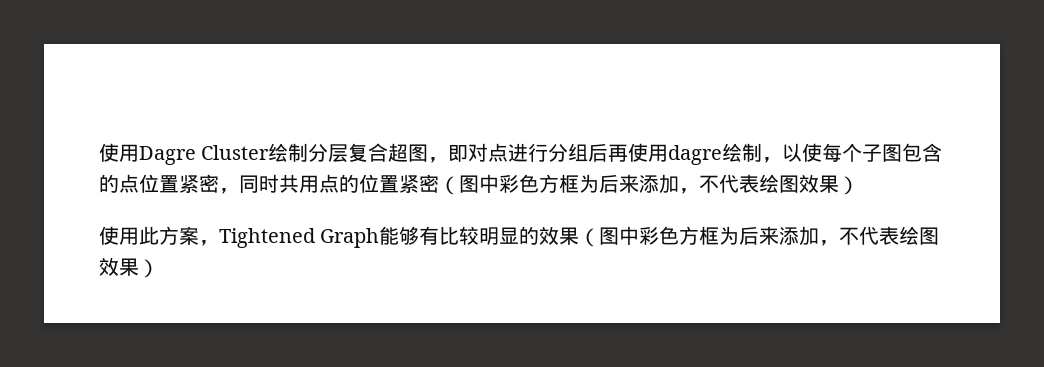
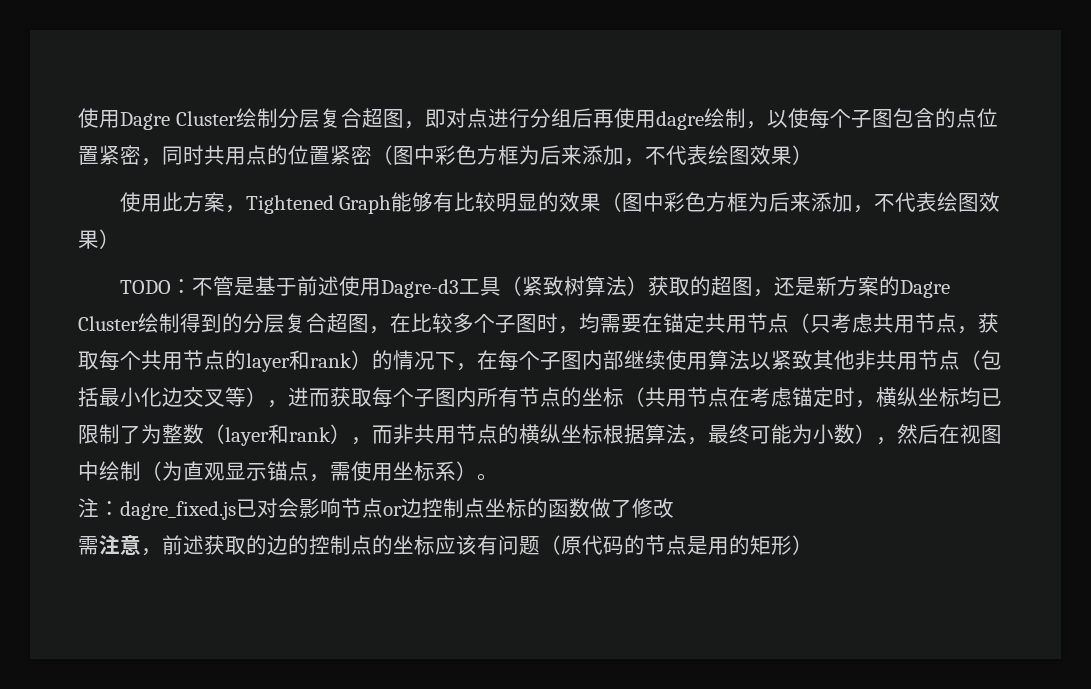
(159, 268) none -> [119,276,950,298] [78,313,999,334] [78,350,1002,372] [78,387,1002,408] [78,424,1002,446] [78,461,498,482] [78,498,674,520] [78,535,813,556] // TODO：不管是基于前述使用Dagre-d3工具（紧致树算法）获取的超图，还是新方案的Dagre Cluster绘制得到的分层复合超图，在比较多个子图时，均需要在锚定共用节点（只考虑共用节点，获取每个共用节点的layer和rank）的情况下，在每个子图内部继续使用算法以紧致其他非共用节点（包括最小化边交叉等），进而获取每个子图内所有节点的坐标（共用节点在考虑锚定时，横纵坐标均已限制了为整数（layer和rank），而非共用节点的横纵坐标根据算法，最终可能为小数），然后在视图中绘制（为直观显示锚点，需使用坐标系）。 // 注：dagre_fixed.js已对会影响节点or边控制点坐标的函数做了修改 // 需注意，前述获取的边的控制点的坐标应该有问题（原代码的节点是用的矩形）

